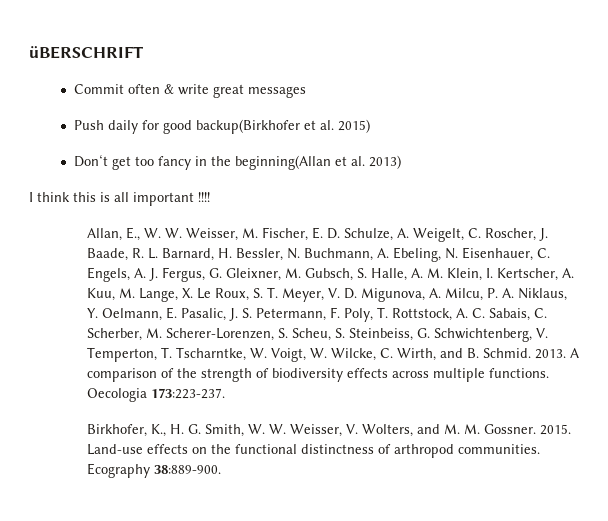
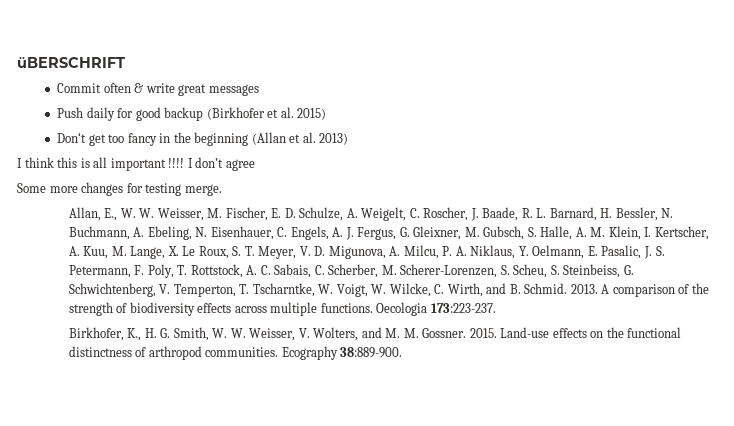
[195,119,300,134] backup(Birkhofer -> [164,107,265,121] backup (Birkhofer
[234,155,331,170] beginning(Allan -> [194,132,286,146] beginning (Allan
(210, 197) none -> [187,157,255,171] [17,182,222,196] I don’t agree // Some more changes for testing merge.

